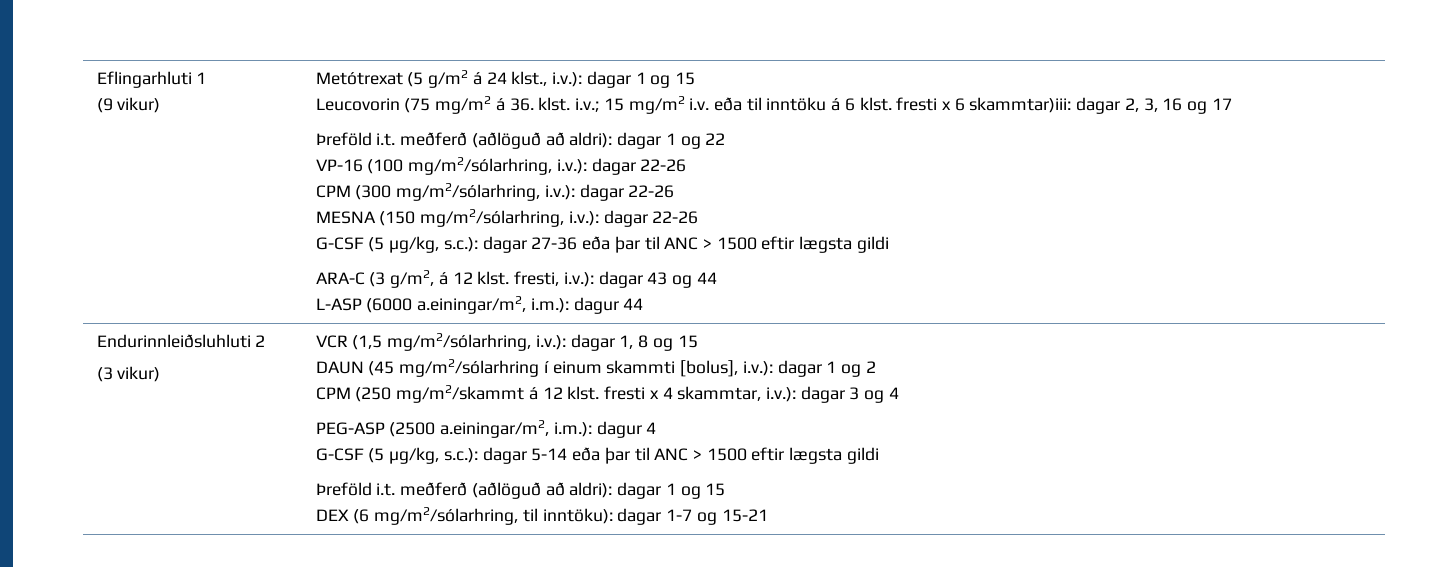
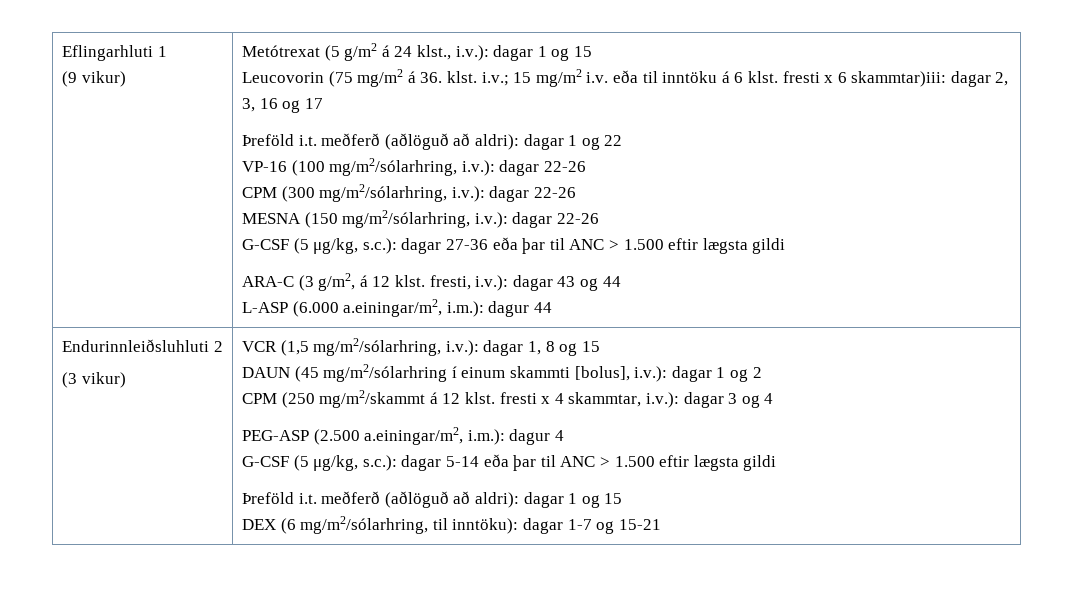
[716,237,757,250] 1500 -> [623,239,664,250] 1.500
[366,298,413,313] (6000 -> [292,301,339,317] (6.000
[389,422,436,437] (2500 -> [313,429,360,445] (2.500
[706,448,747,461] 1500 -> [614,456,655,467] 1.500

